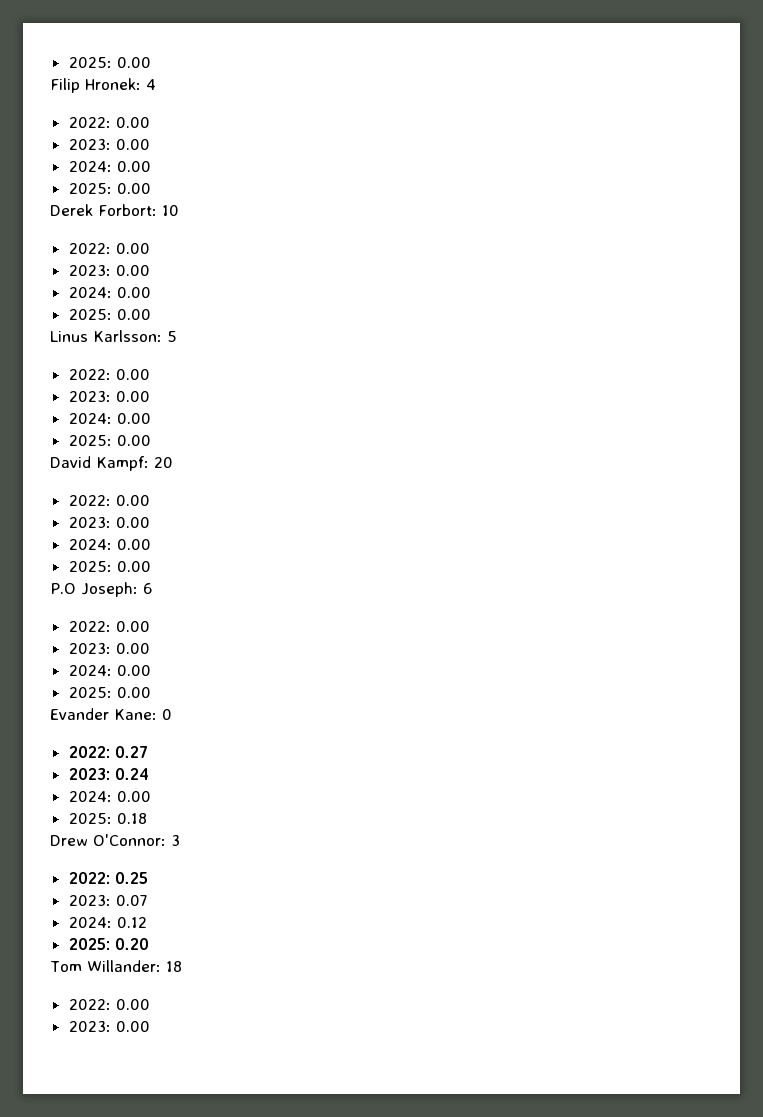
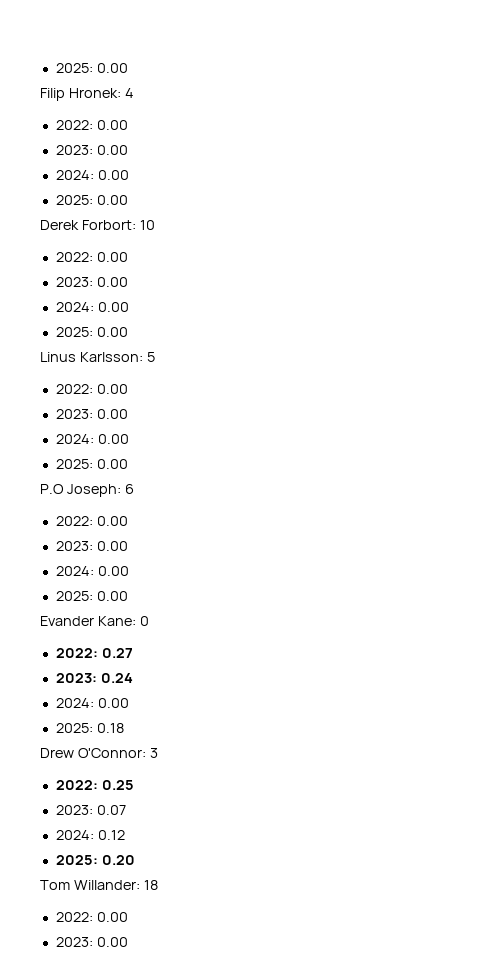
[50,456,173,471] [68,495,150,506] [68,517,150,528] [68,539,151,550] [68,561,151,572] // David Kampf: 20 // 2022: 0.00 // 2023: 0.00 // 2024: 0.00 // 2025: 0.00 -> (128, 464) none

